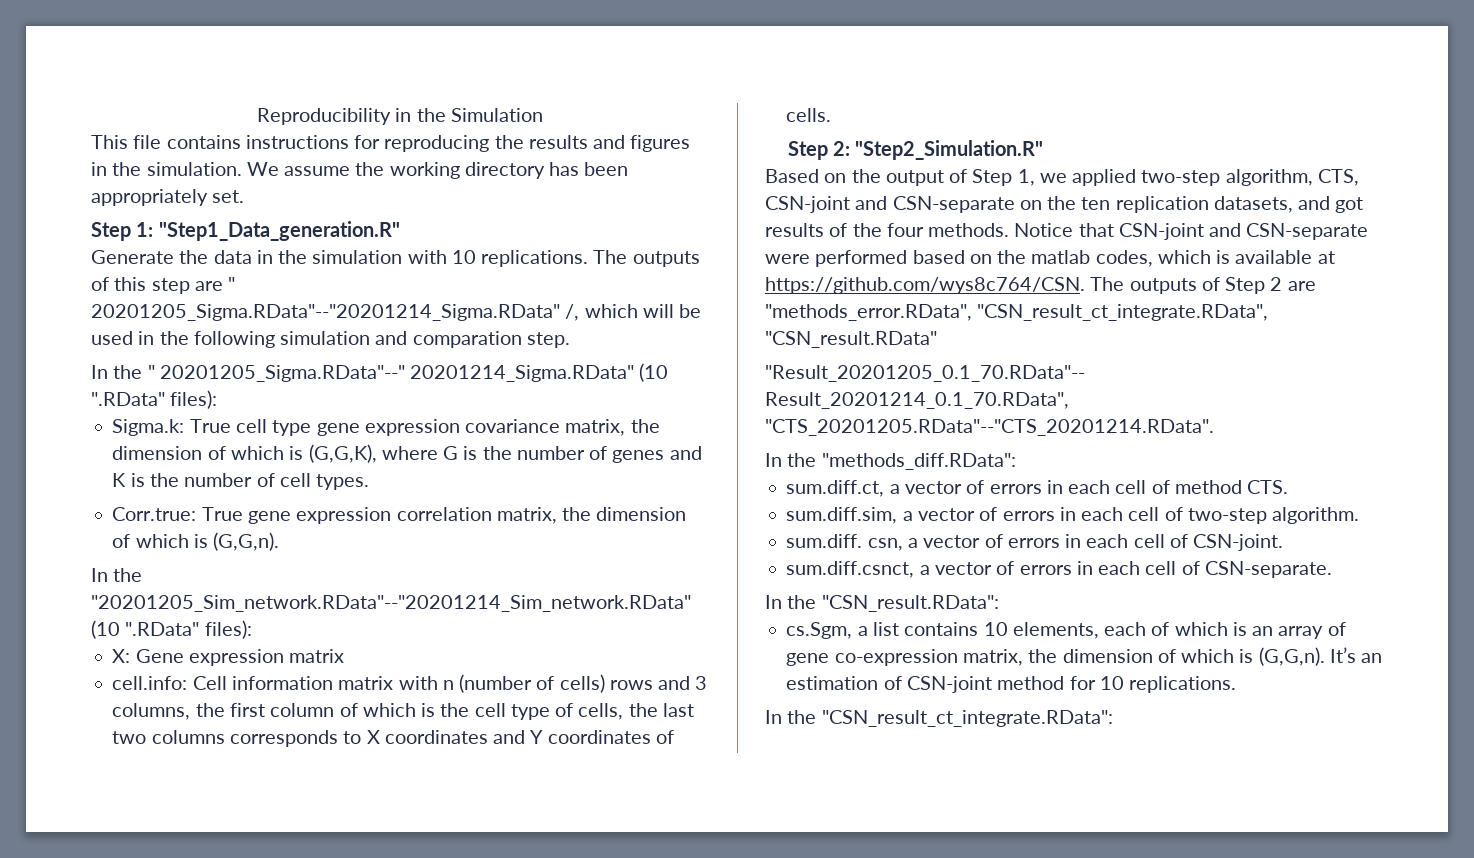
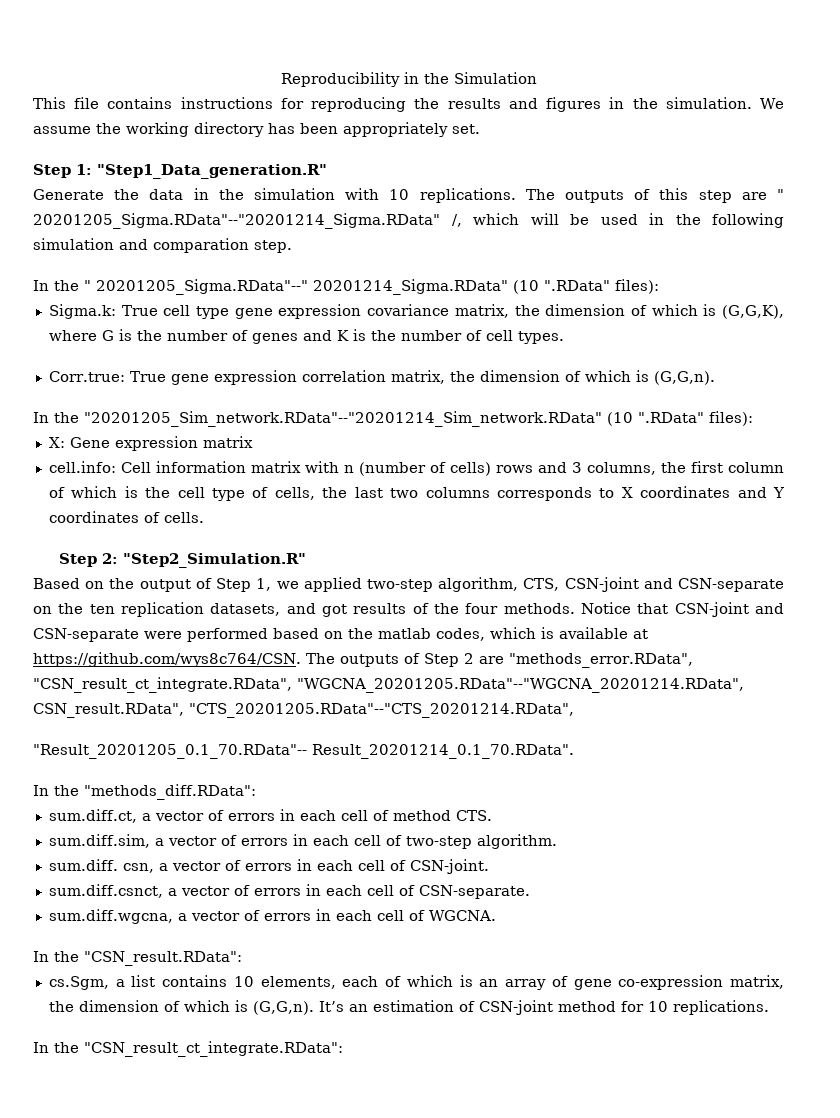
[765,331,937,348] "CSN_result.RData" -> [297,678,744,693] [33,703,574,718] "WGCNA_20201205.RData"--"WGCNA_20201214.RData", CSN_result.RData", "CTS_20201205.RData"--"CTS_20201214.RData",
[765,392,1069,409] [765,419,1214,436] Result_20201214_0.1_70.RData", "CTS_20201205.RData"--"CTS_20201214.RData". -> [312,744,574,759] Result_20201214_0.1_70.RData".
(1332, 569) none -> [48,909,496,924] // sum.diff.wgcna, a vector of errors in each cell of WGCNA.

